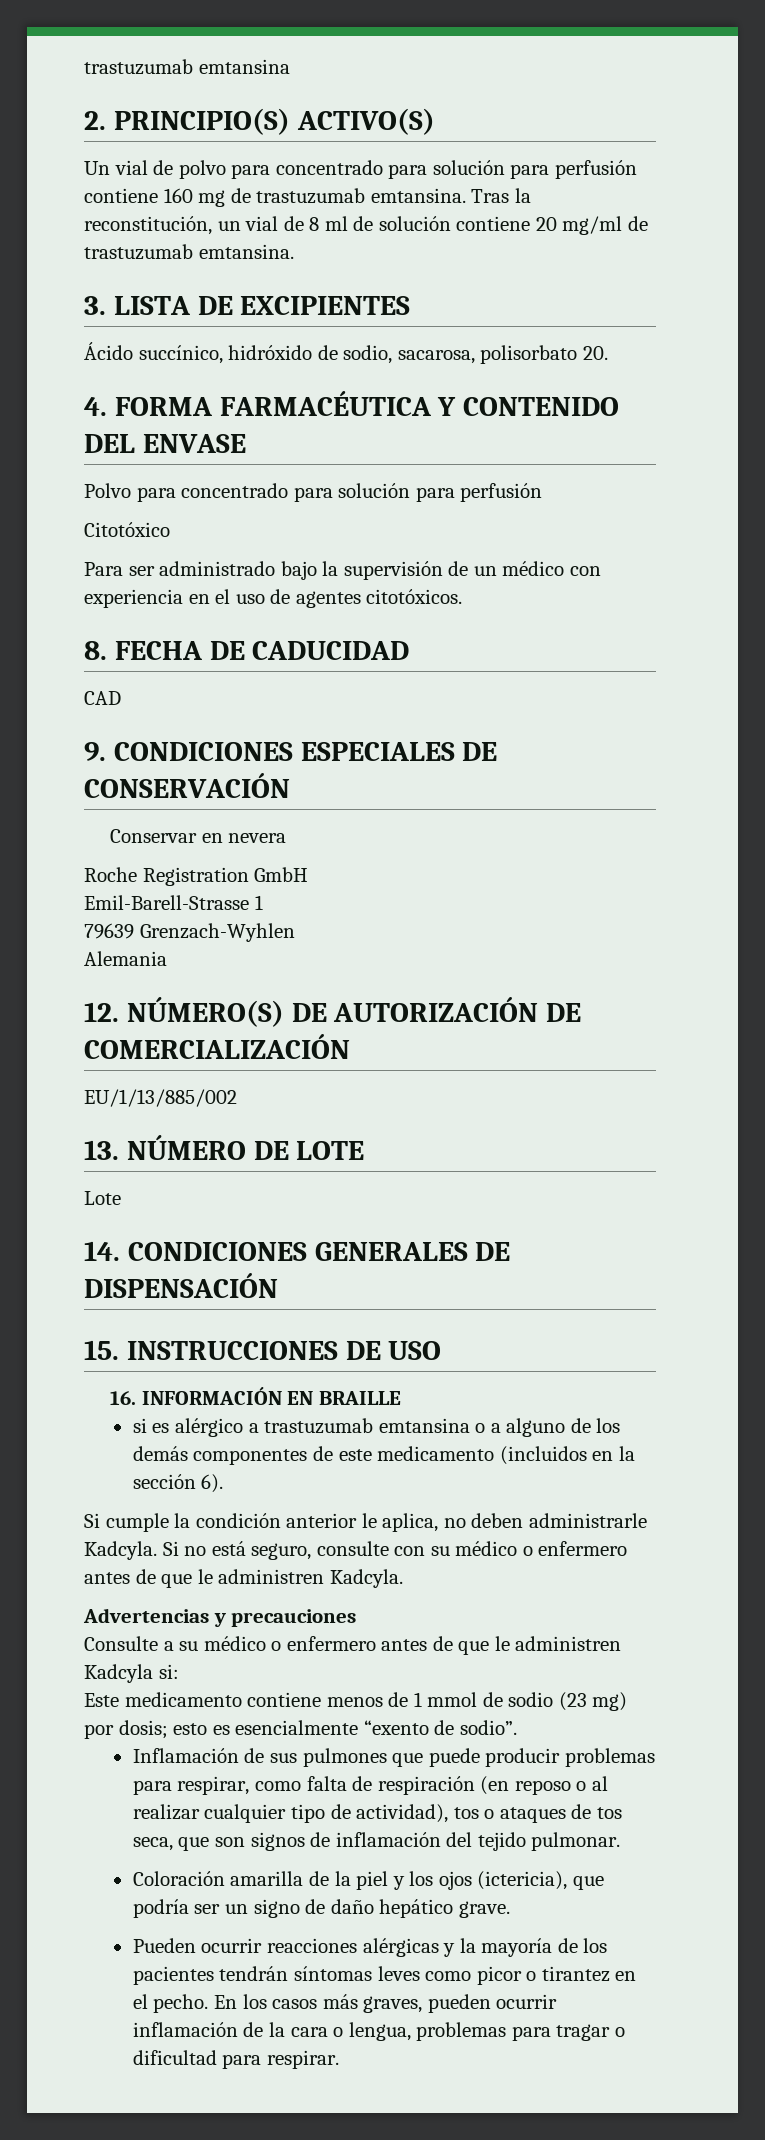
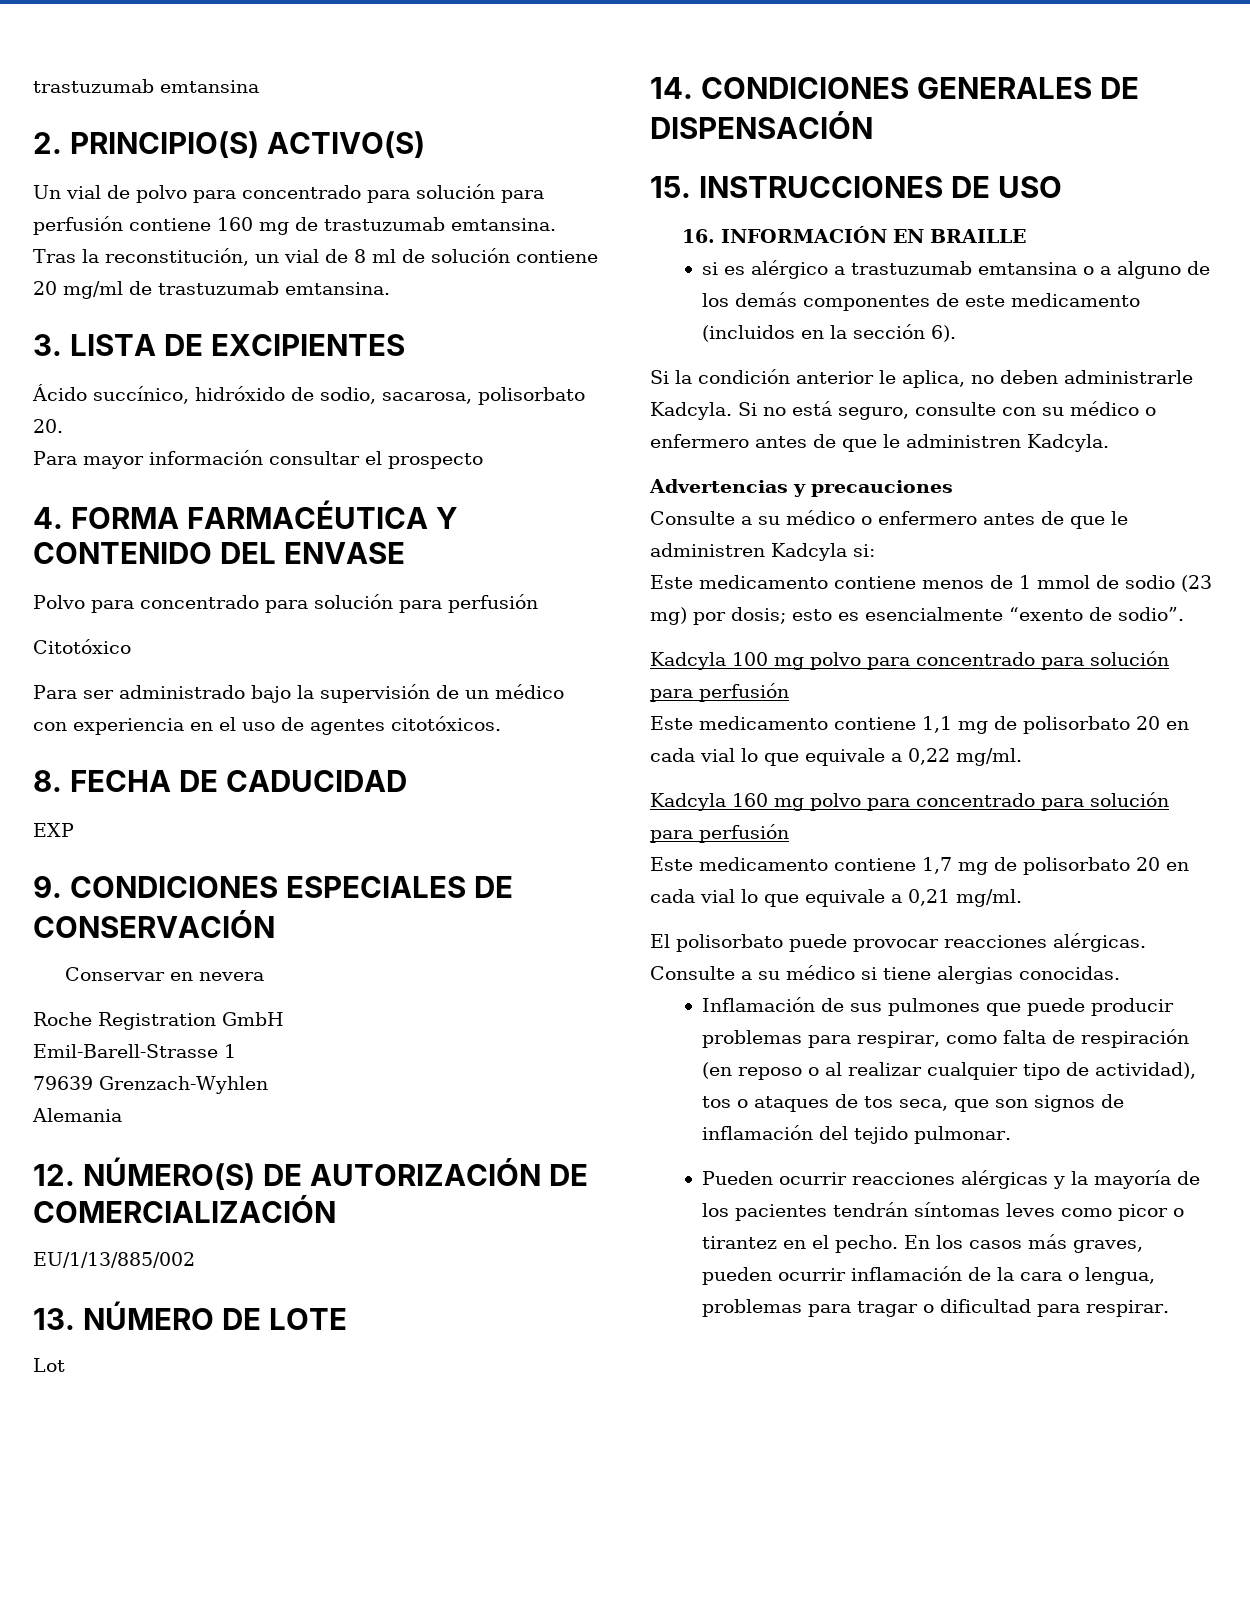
(608, 353) none -> [33,450,483,469] // Para mayor información consultar el prospecto
[84,691,121,705] CAD -> [33,823,74,837] EXP
[84,1191,121,1205] Lote -> [33,1358,65,1372] Lot
[105,1513,169,1532] cumple -> (669, 377) none
(517, 1727) none -> [650,651,1169,670] [650,683,789,702] [650,716,1189,734] [650,748,1022,766] [650,792,1169,811] [650,824,789,843] [650,857,1189,875] [650,889,1022,907] [650,933,1146,952] [650,965,1120,984] // Kadcyla 100 mg polvo para concentrado para solución para perfusión // Este medicamento contiene 1,1 mg de polisorbato 20 en cada vial lo que equivale a 0,22 mg/ml. // Kadcyla 160 mg polvo para concentrado para solución para perfusión // Este medicamento contiene 1,7 mg de polisorbato 20 en cada vial lo que equivale a 0,21 mg/ml. // El polisorbato puede provocar reacciones alérgicas. Consulte a su médico si tiene alergias conocidas.
[132,1871,604,1890] [132,1899,510,1918] // Coloración amarilla de la piel y los ojos (ictericia), que podría ser un signo de daño hepático grave. -> (1012, 1135) none

